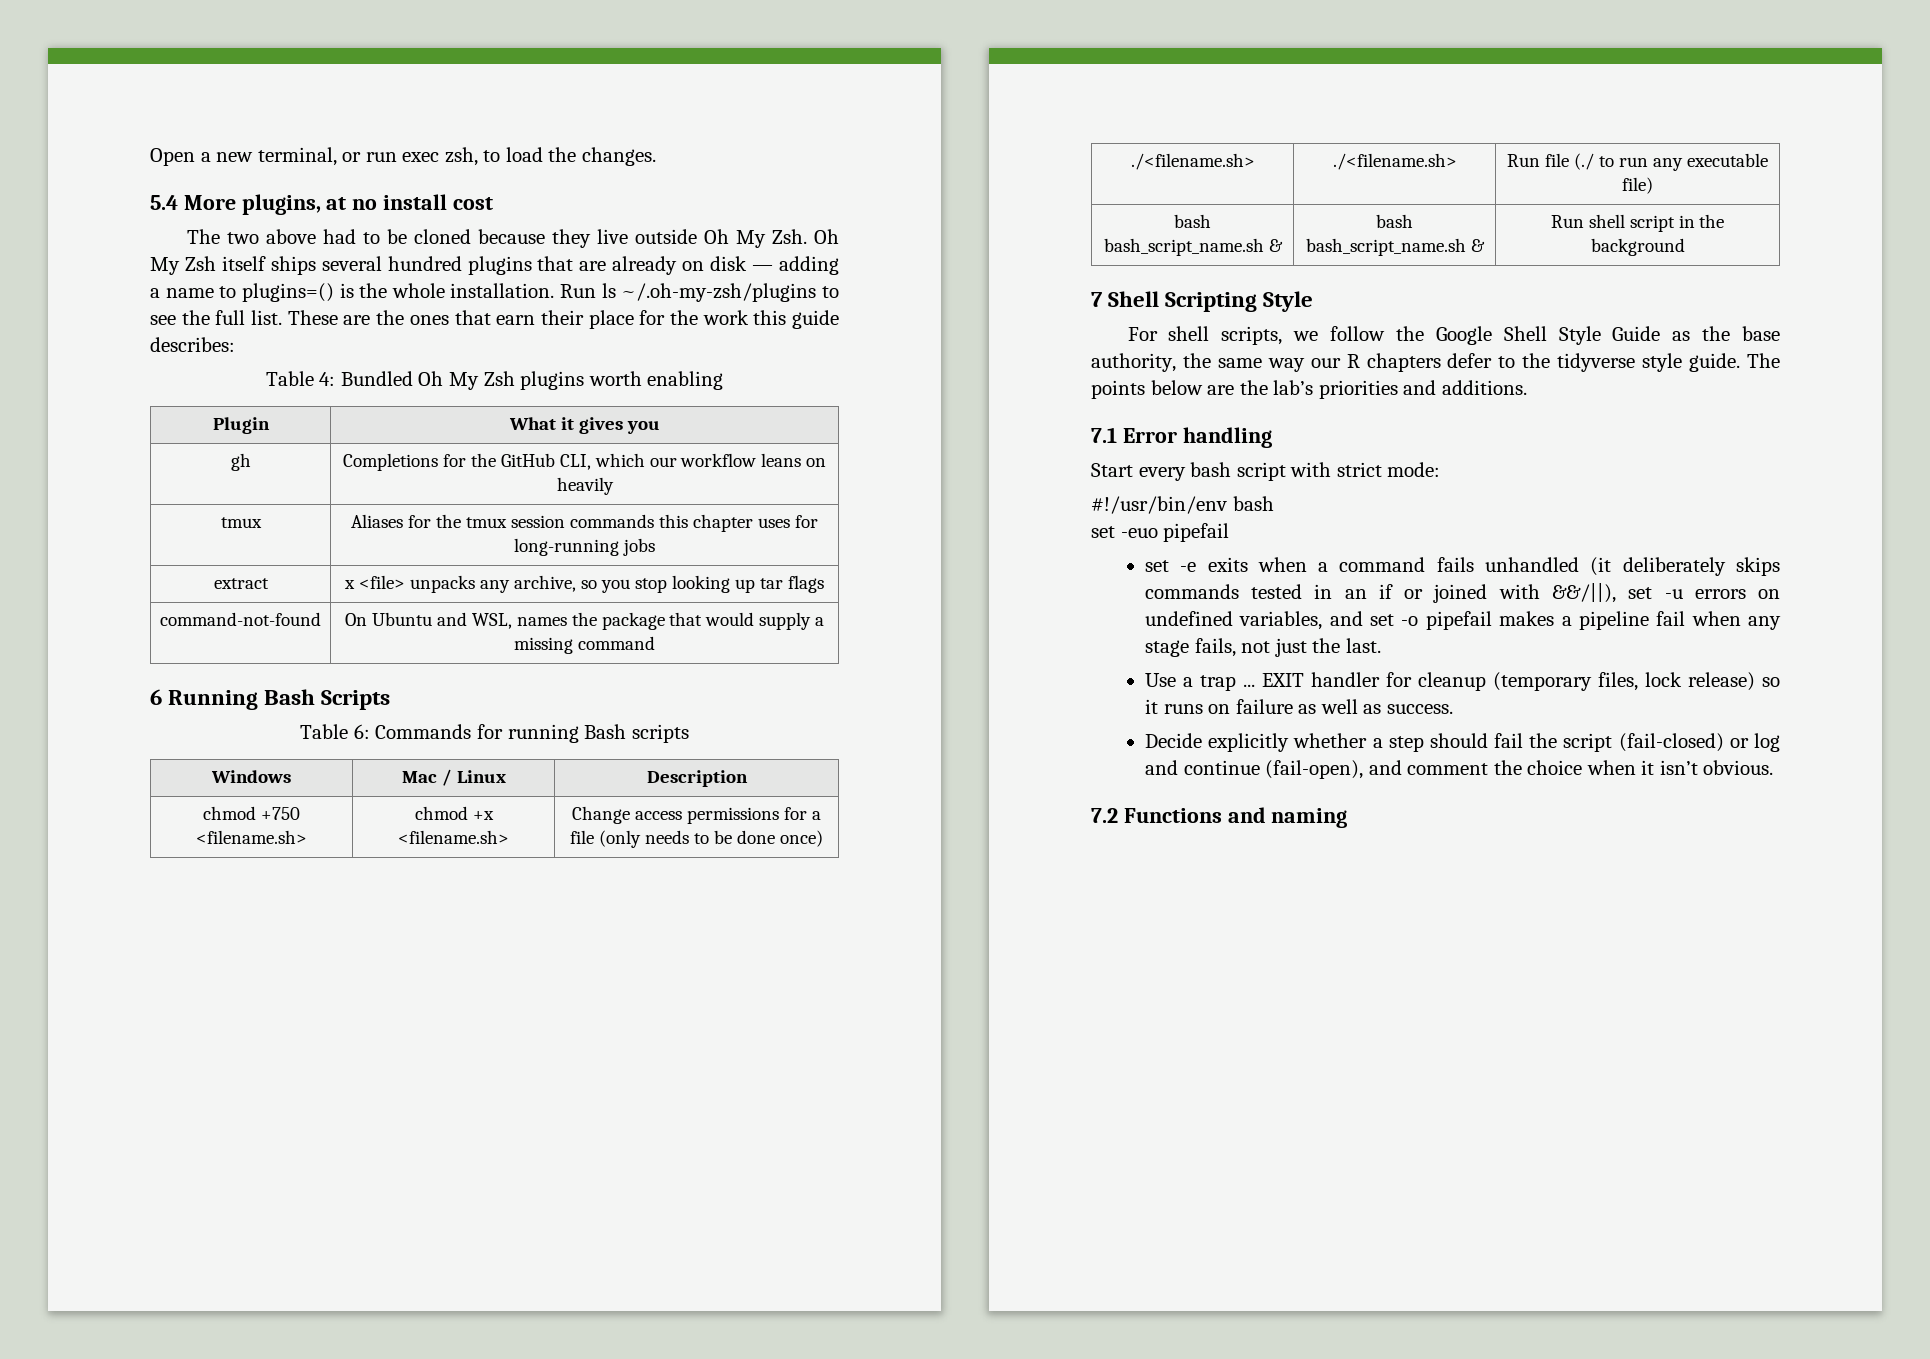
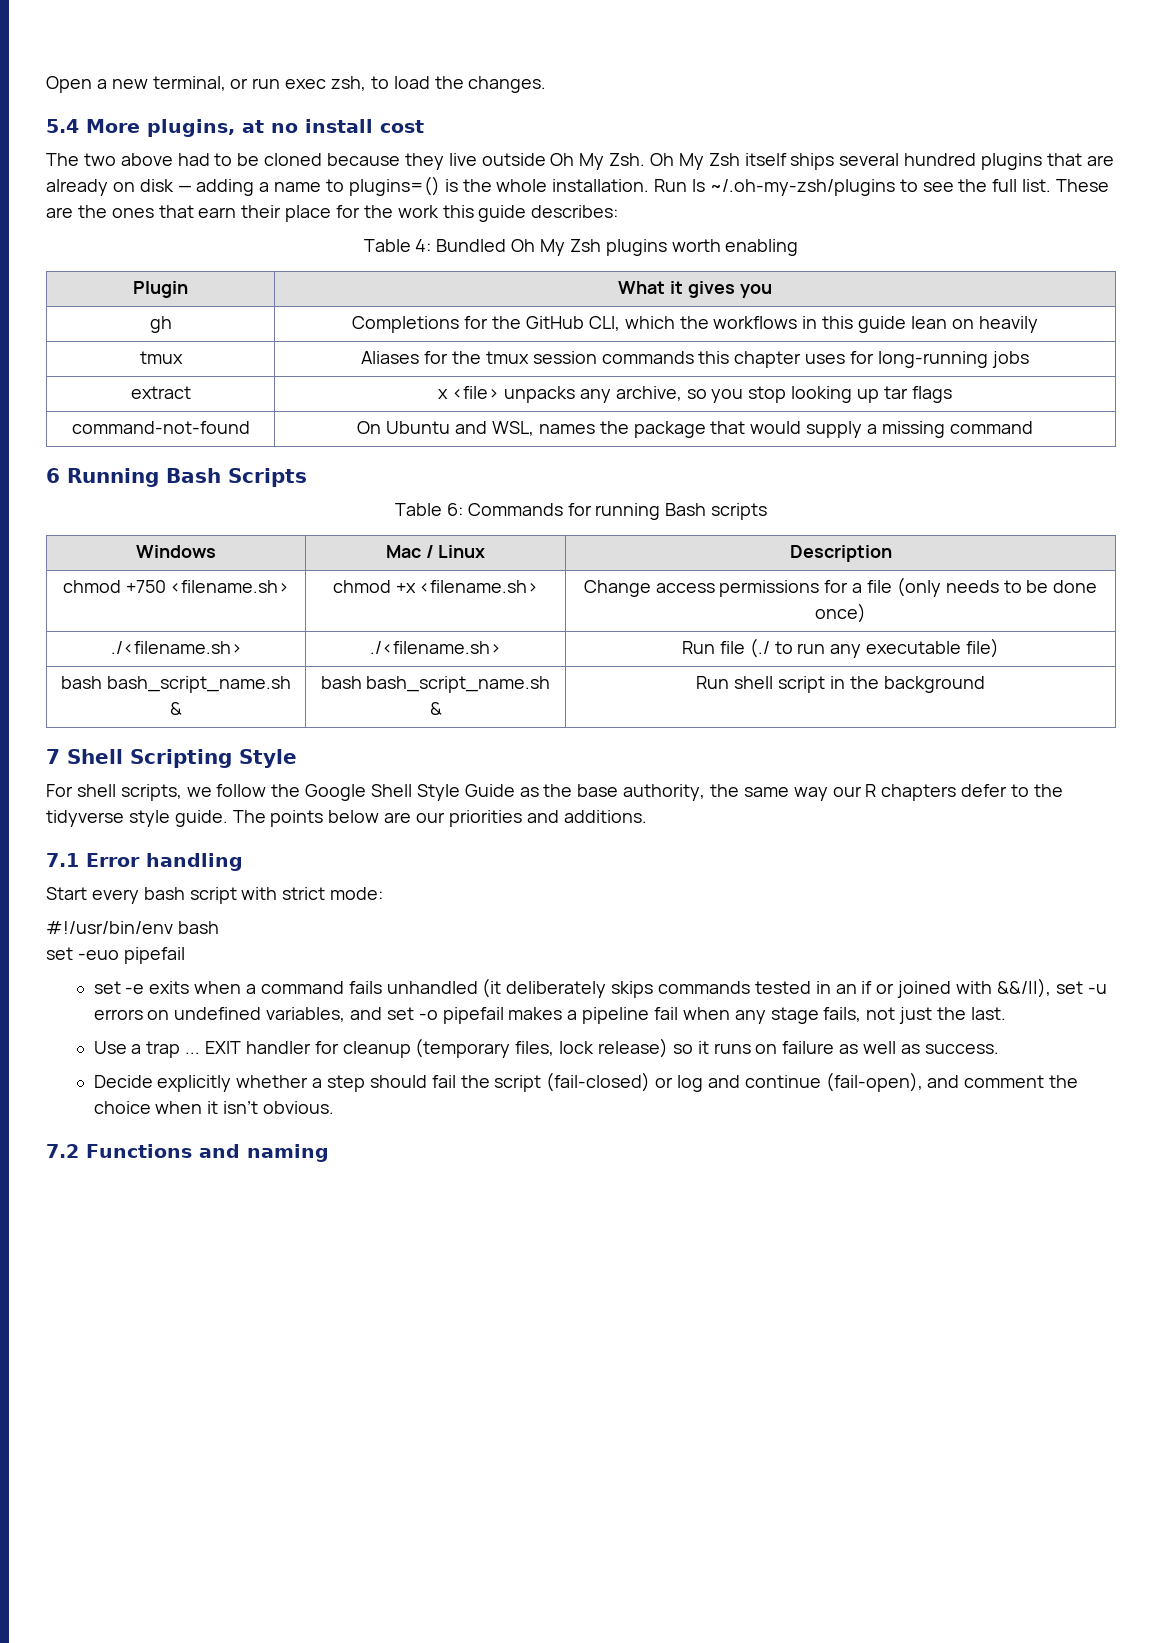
[649,453,802,467] our workflow leans -> [679,316,947,333] the workflows in this guide lean
[1239,380,1314,395] the lab’s -> [416,812,446,823] our

